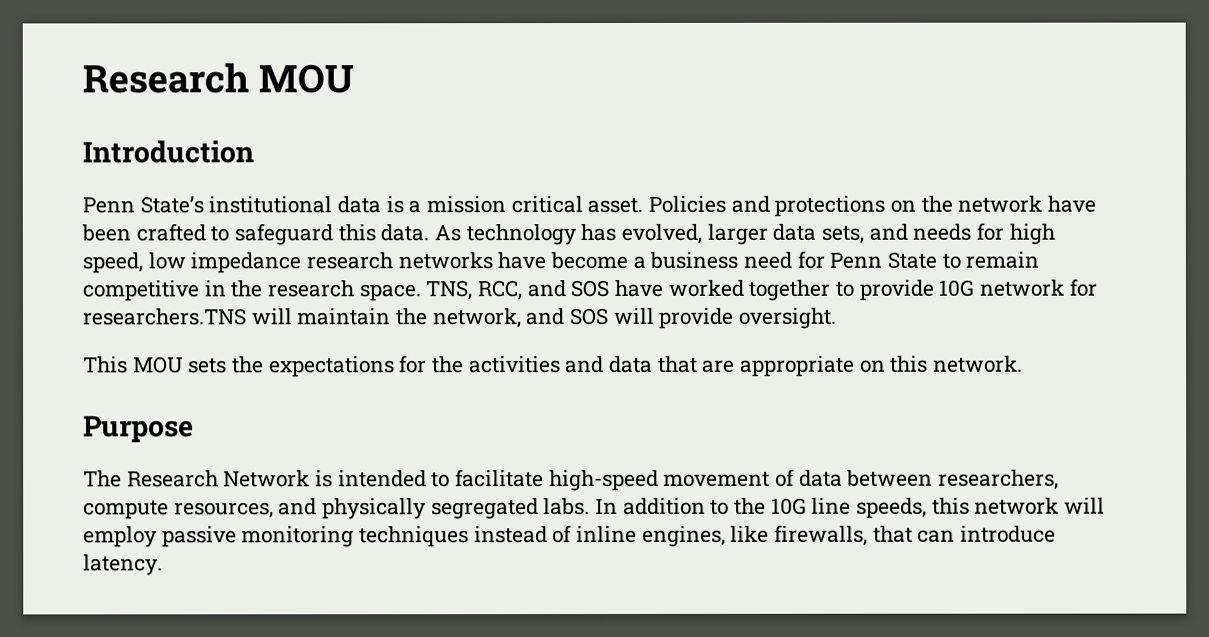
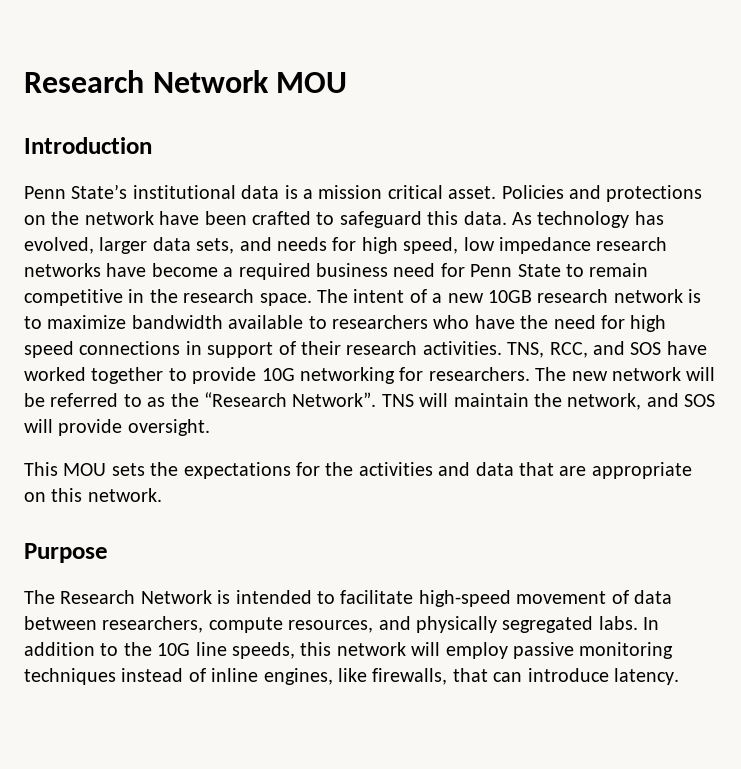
[82,63,249,94] Research -> [24,70,269,93] Research Network
(646, 262) none -> [238,263,311,280] required
(421, 293) none -> [317,289,702,303] [24,315,667,332] [24,341,502,358] The intent of a new 10GB research network is to maximize bandwidth available to researchers who have the need for high speed connections in support of their research activities.
[979,278,1097,297] [82,308,247,326] network for researchers.TNS -> [300,367,716,384] [24,392,414,407] networking for researchers. The new network will be referred to as the “Research Network”. TNS

